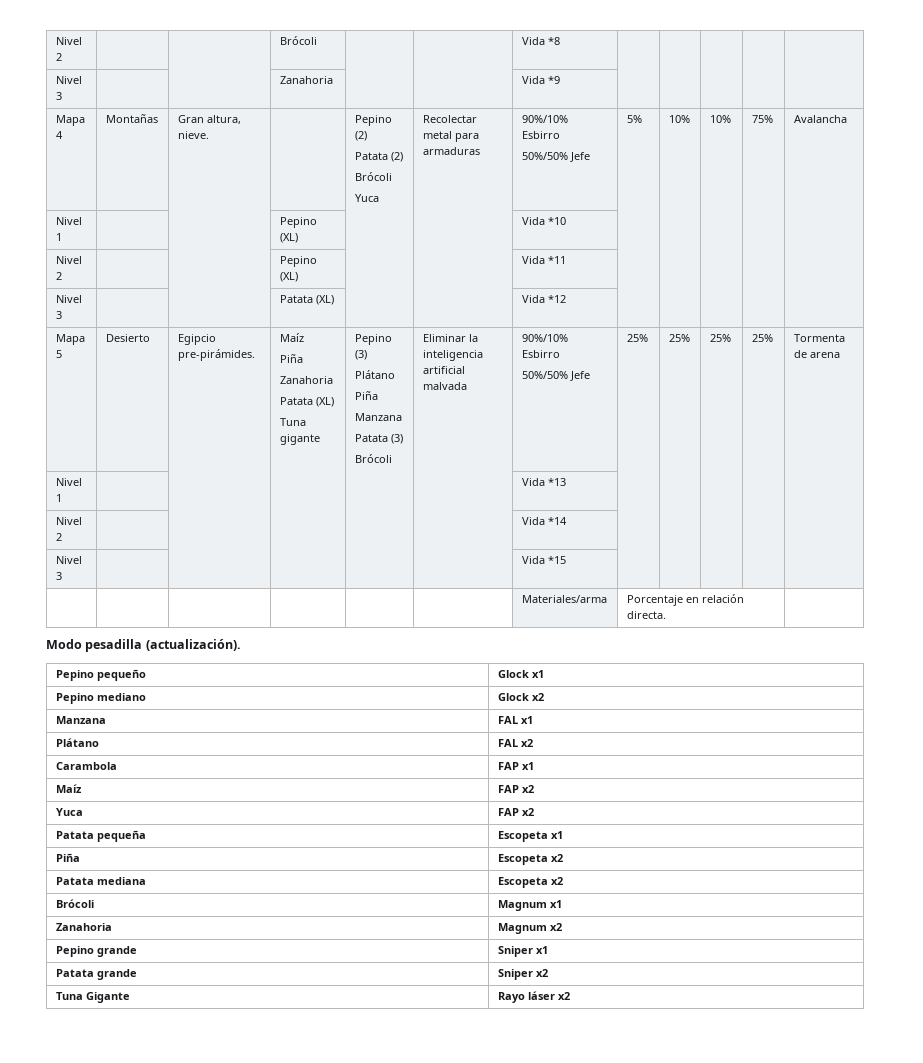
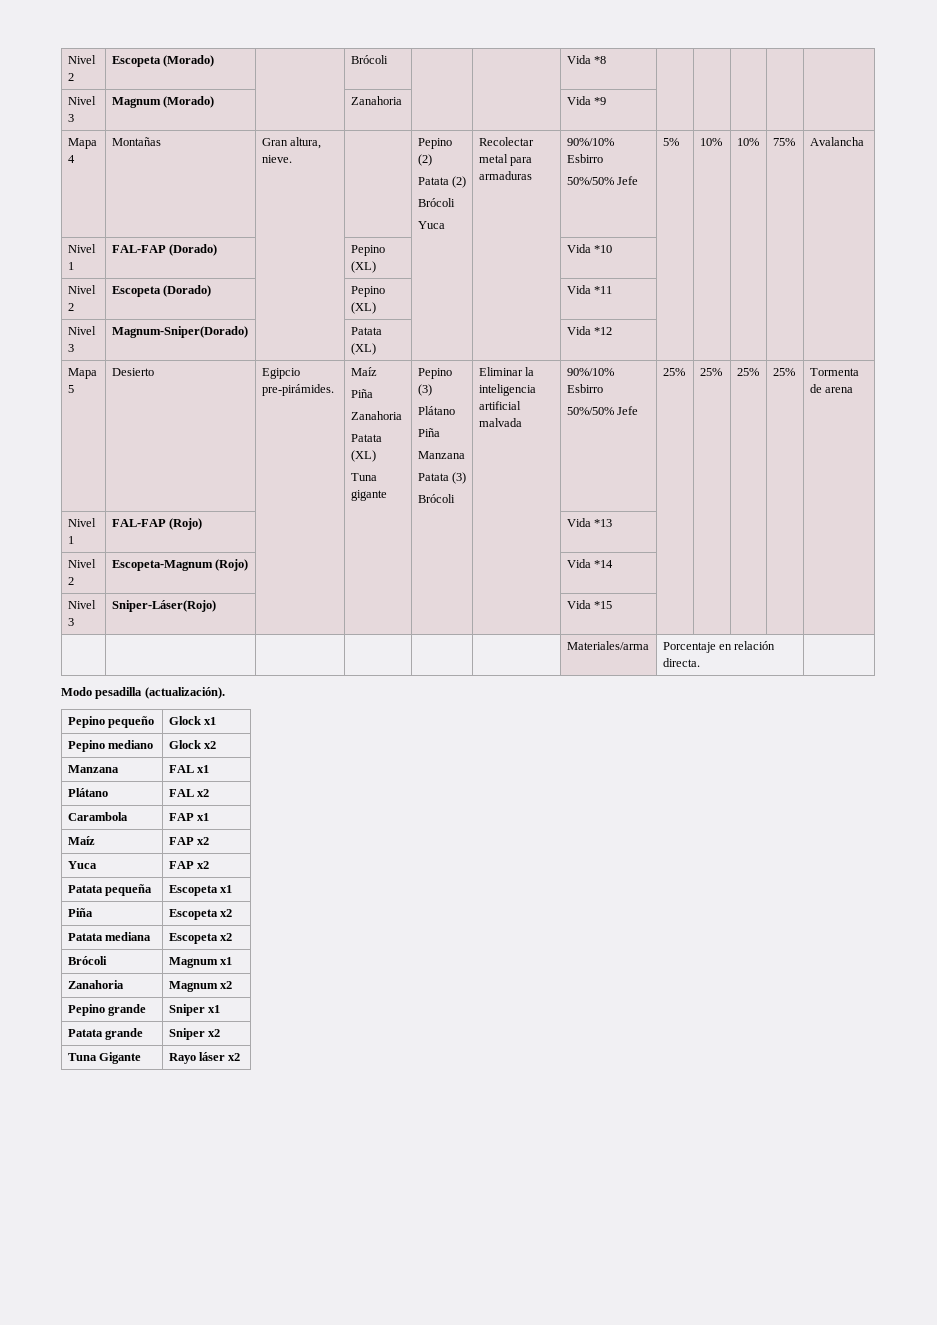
[55,37,82,45] [55,53,62,61] Nivel 2 | -> [67,55,96,64] [67,73,74,81] [111,55,215,67] Nivel 2 | Escopeta (Morado)
(62, 96) none -> [111,96,215,108] Magnum (Morado)
(62, 237) none -> [111,244,218,256] FAL-FAP (Dorado)
(62, 276) none -> [111,285,212,297] Escopeta (Dorado)
(62, 315) none -> [111,326,248,338] Magnum-Sniper(Dorado)
(62, 498) none -> [111,518,203,530] FAL-FAP (Rojo)
(62, 537) none -> [111,559,249,571] Escopeta-Magnum (Rojo)
(62, 576) none -> [111,600,216,612] Sniper-Láser(Rojo)

